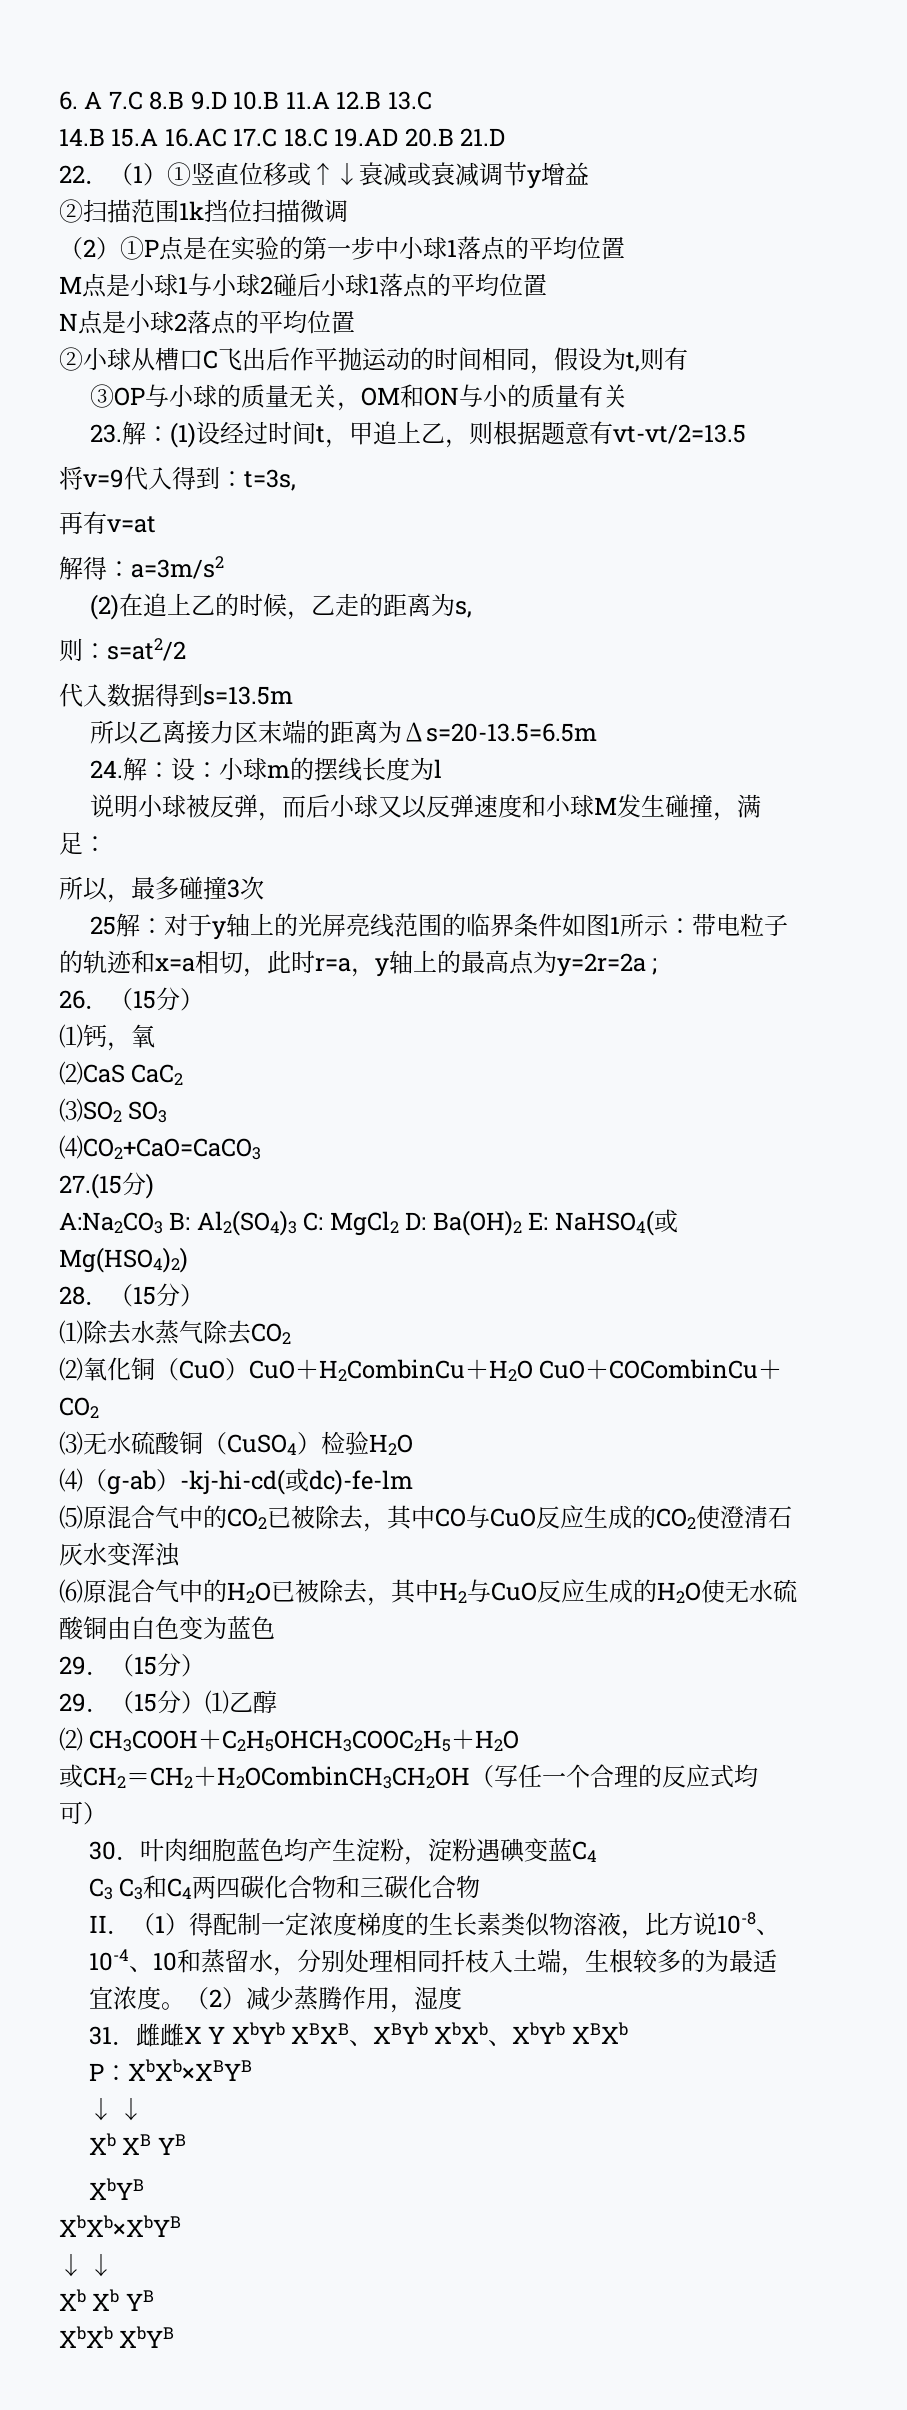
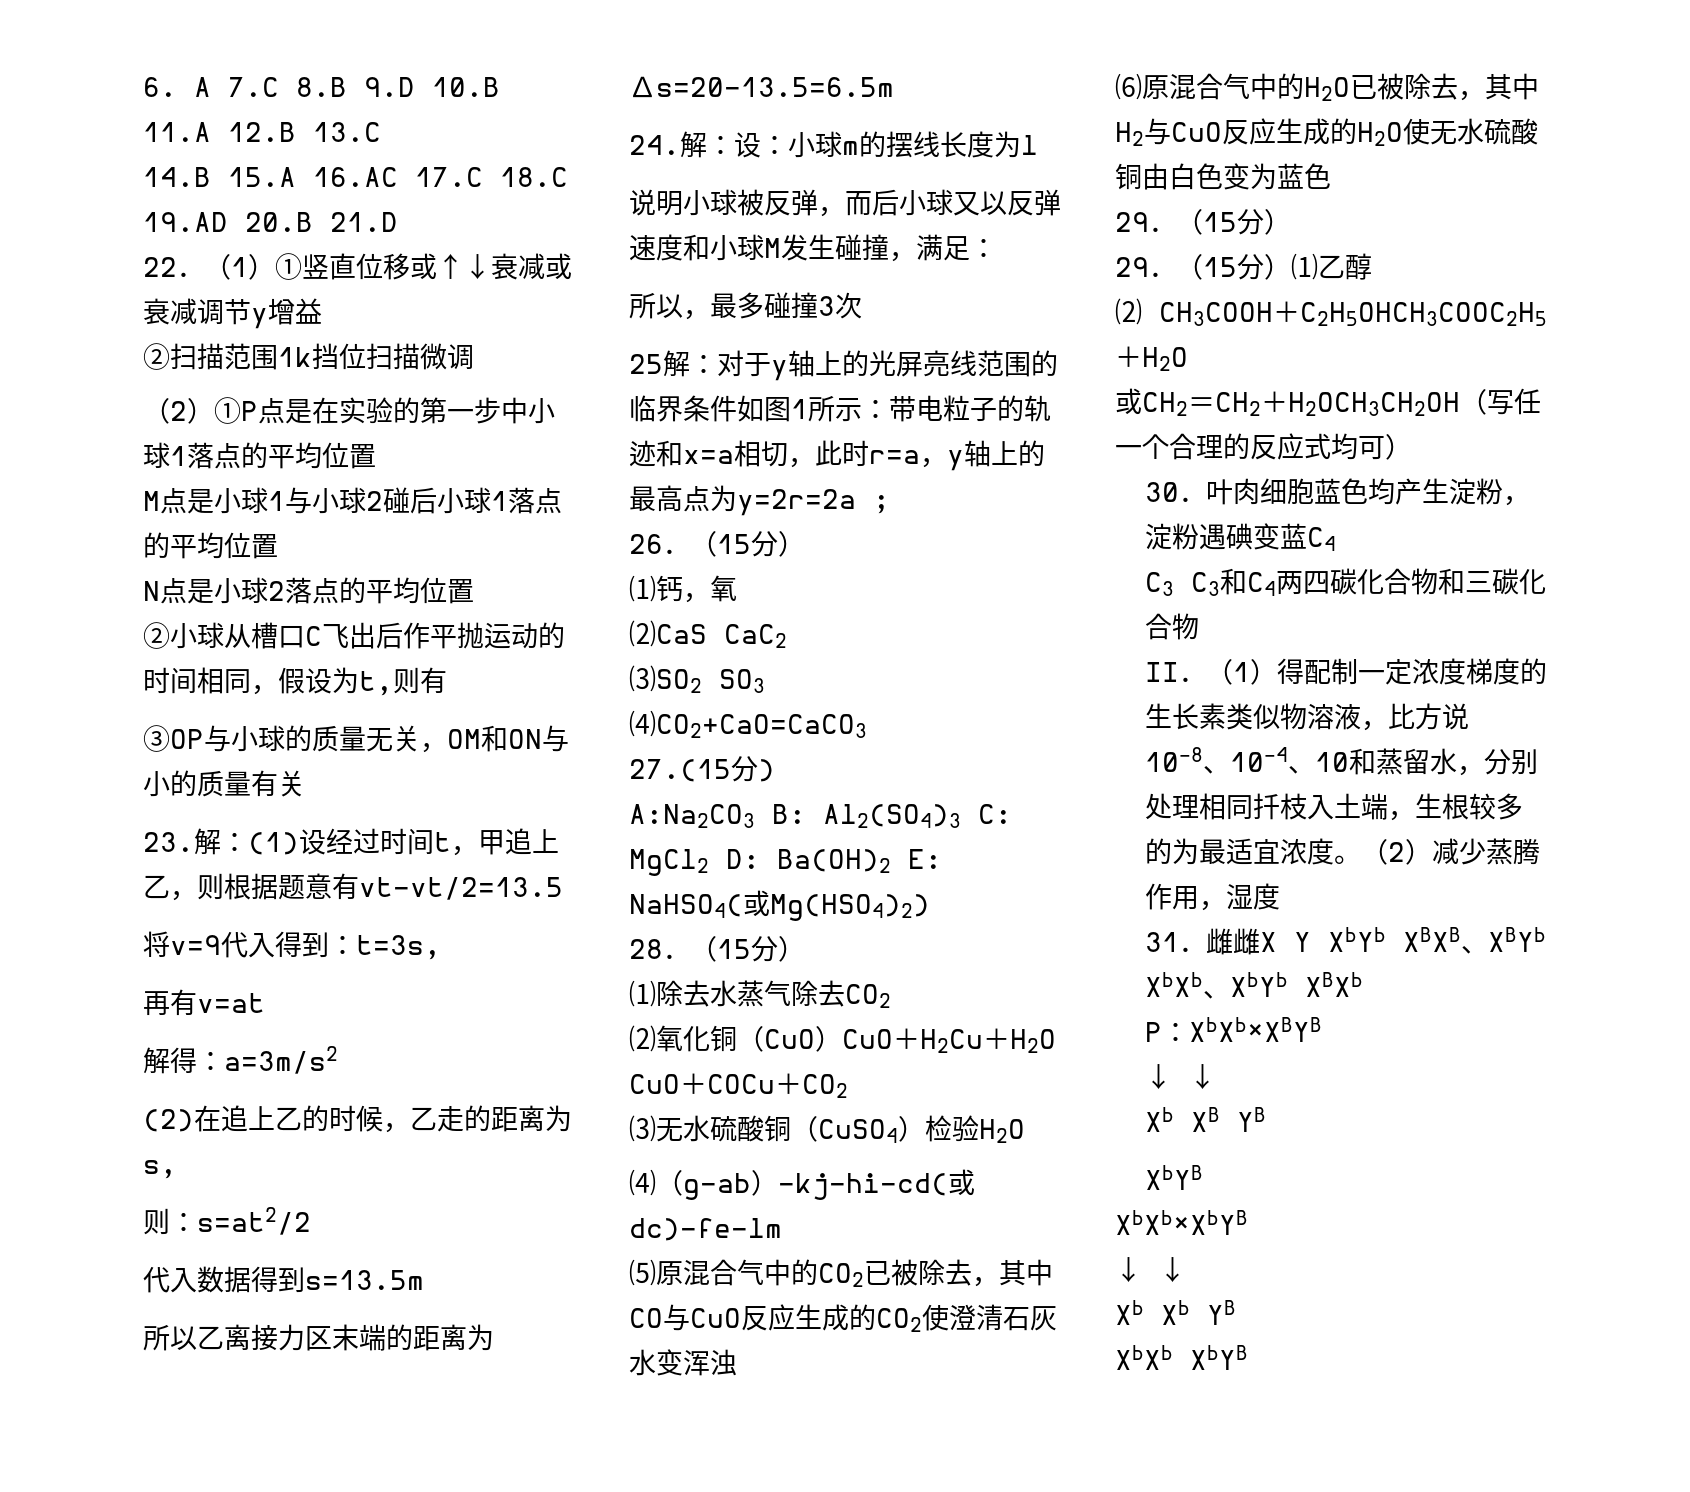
[319,1359,465,1381] H2CombinCu -> [920,1029,983,1053] H2Cu
[609,1359,759,1379] COCombinCu -> [707,1074,775,1094] COCu
[217,1766,470,1789] H2OCombinCH3CH2OH -> [1288,392,1460,416] H2OCH3CH2OH

